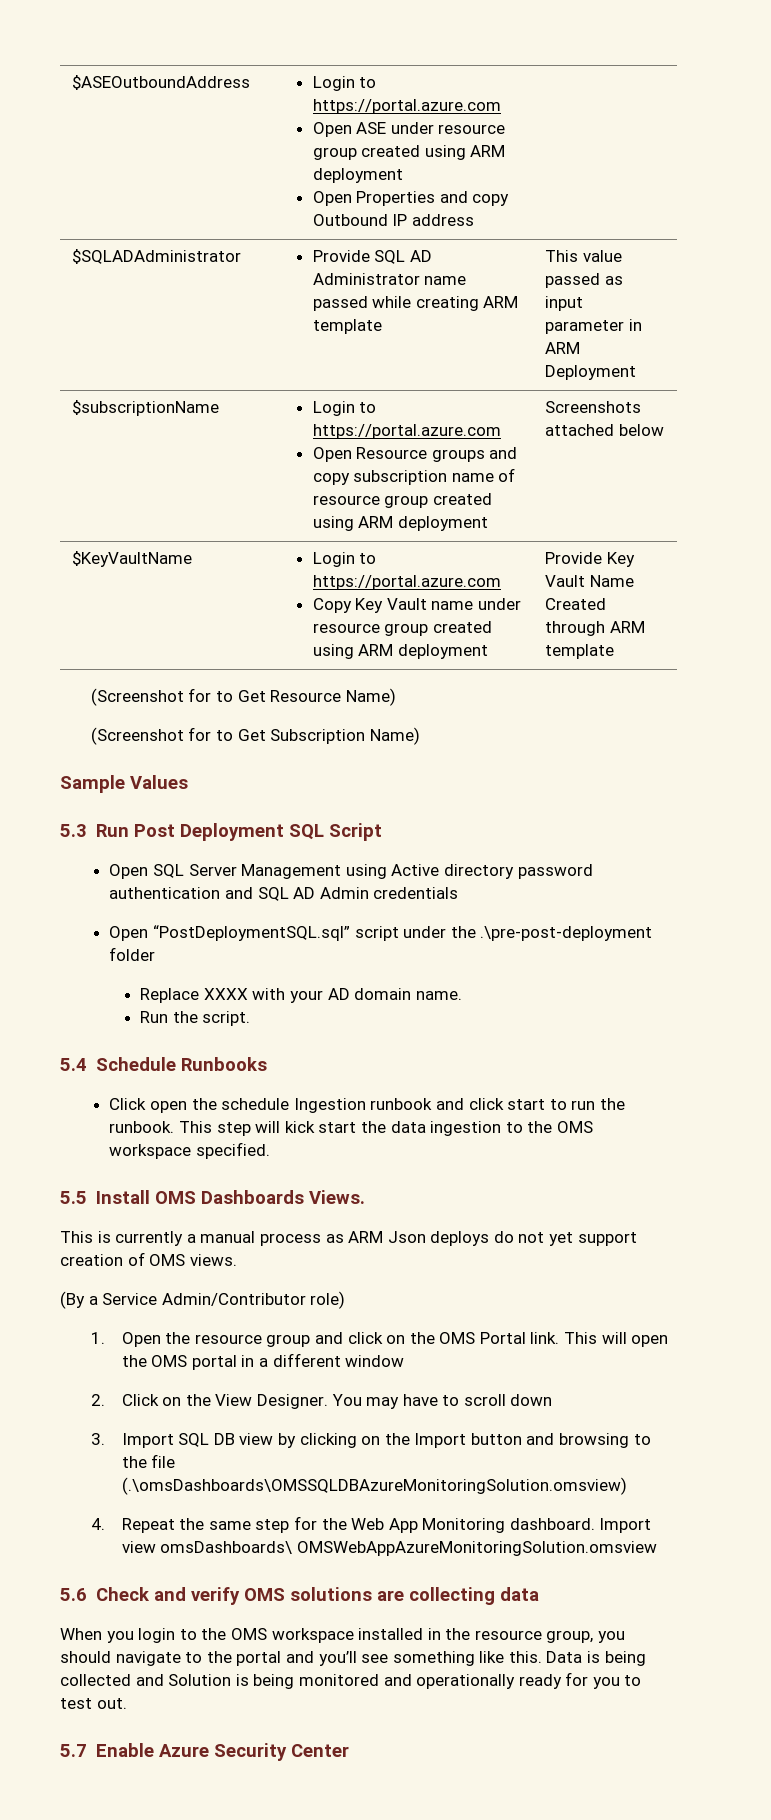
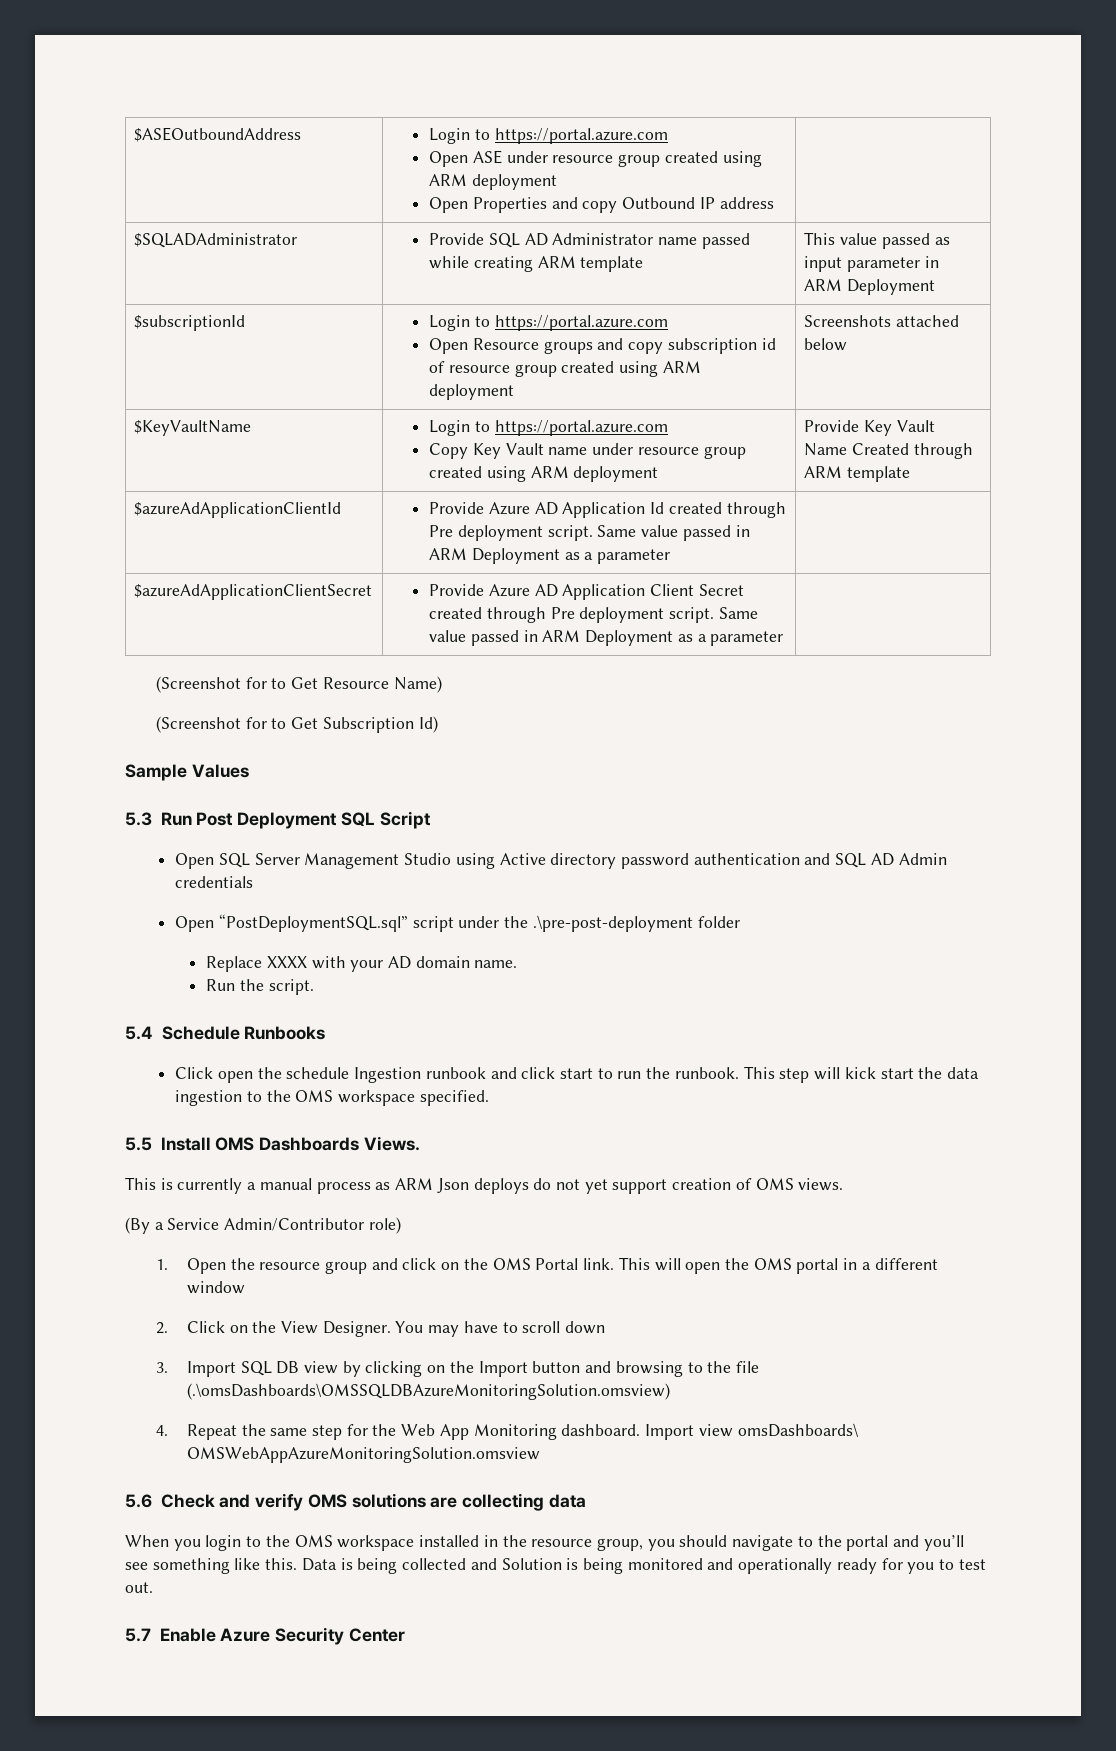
[72,400,220,416] $subscriptionName -> [134,315,246,331] $subscriptionId
[451,473,494,482] name -> [761,338,776,350] id
(615, 651) none -> [134,502,342,518] [429,502,786,518] [429,525,750,541] [429,548,671,564] [134,584,373,600] [429,584,744,600] [429,607,758,623] [429,630,784,646] // $azureAdApplicationClientId | Provide Azure AD Application Id created through Pre deployment script. Same value passed in ARM Deployment as a parameter | // $azureAdApplicationClientSecret | Provide Azure AD Application Client Secret created through Pre deployment script. Same value passed in ARM Deployment as a parameter |
[369,727,420,745] Name) -> [418,716,438,733] Id)
(342, 871) none -> [404,853,452,865] Studio

